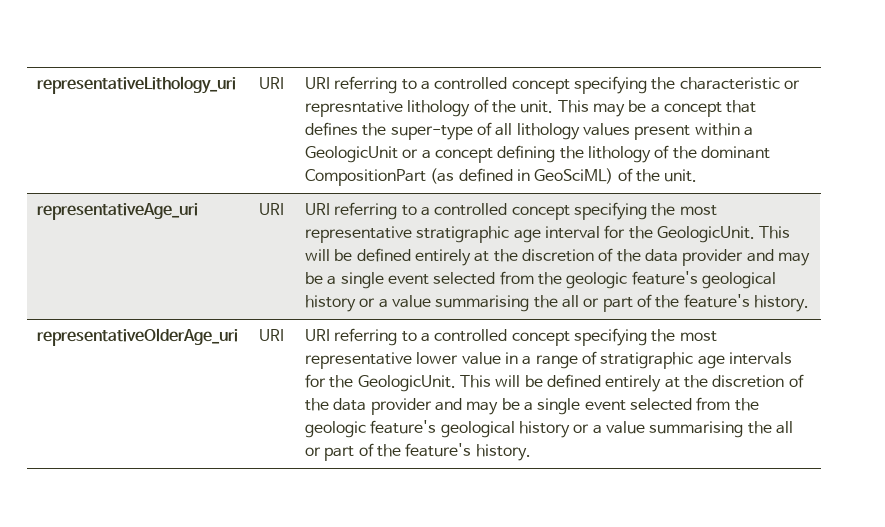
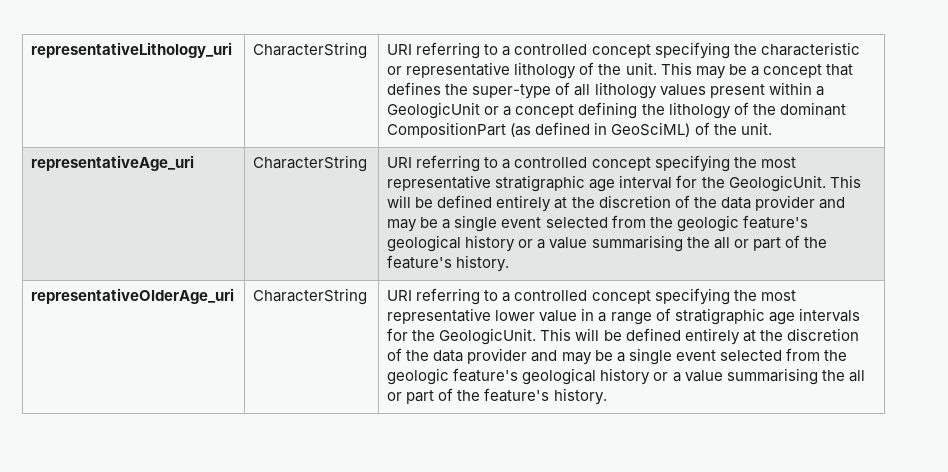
[259,77,285,89] URI -> [253,42,368,59] CharacterString
[305,100,404,117] represntative -> [406,62,511,78] representative
[259,203,285,215] URI -> [253,155,368,172] CharacterString
[259,329,285,341] URI -> [253,288,368,305] CharacterString

